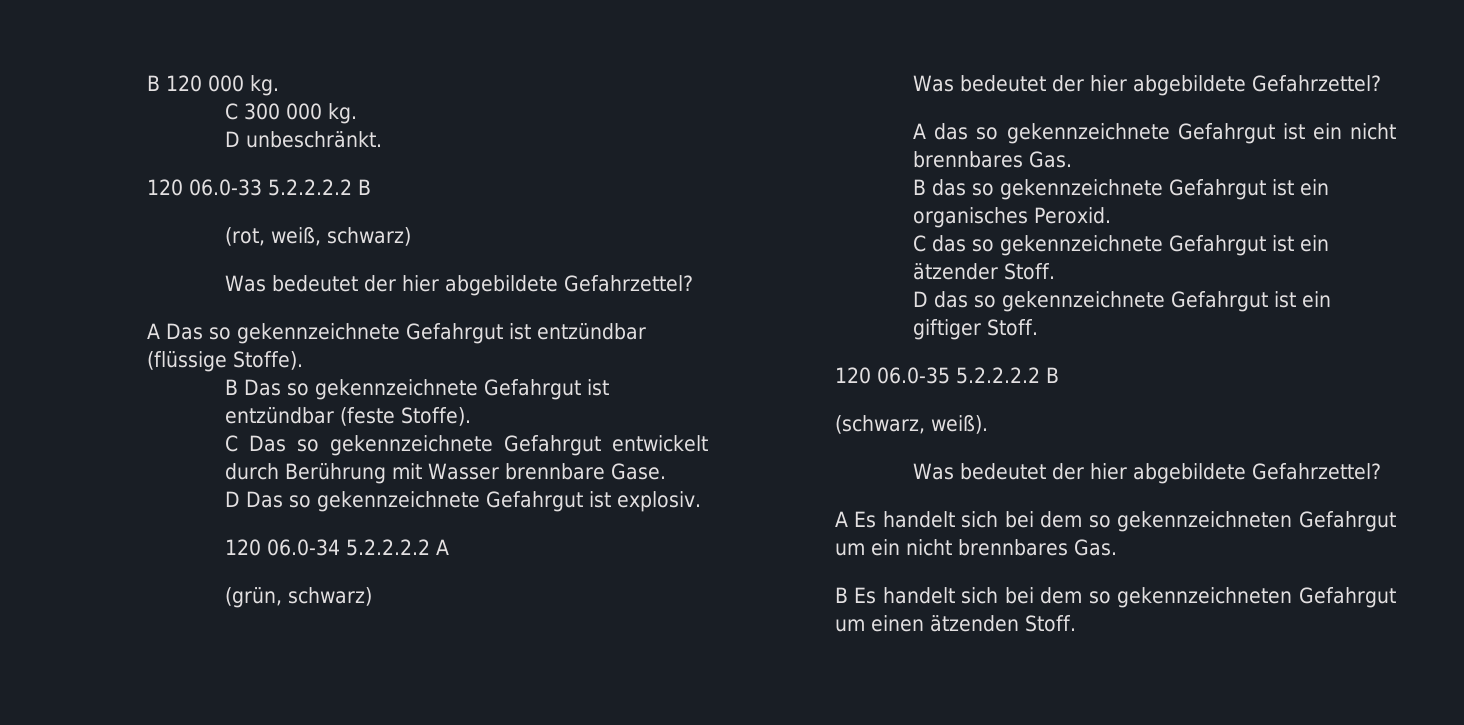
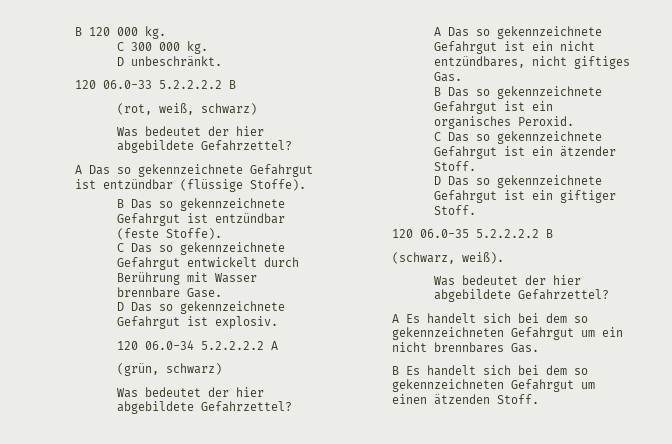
[934,123,969,140] das -> [447,27,469,37] Das
[913,151,1073,168] [913,179,967,196] brennbares Gas. // B das -> [433,56,630,69] [433,72,462,82] [433,87,469,97] entzündbares, nicht giftiges Gas. // B Das
[932,235,967,252] das -> [447,132,469,142] Das
[934,291,969,308] das -> [447,176,469,186] Das

